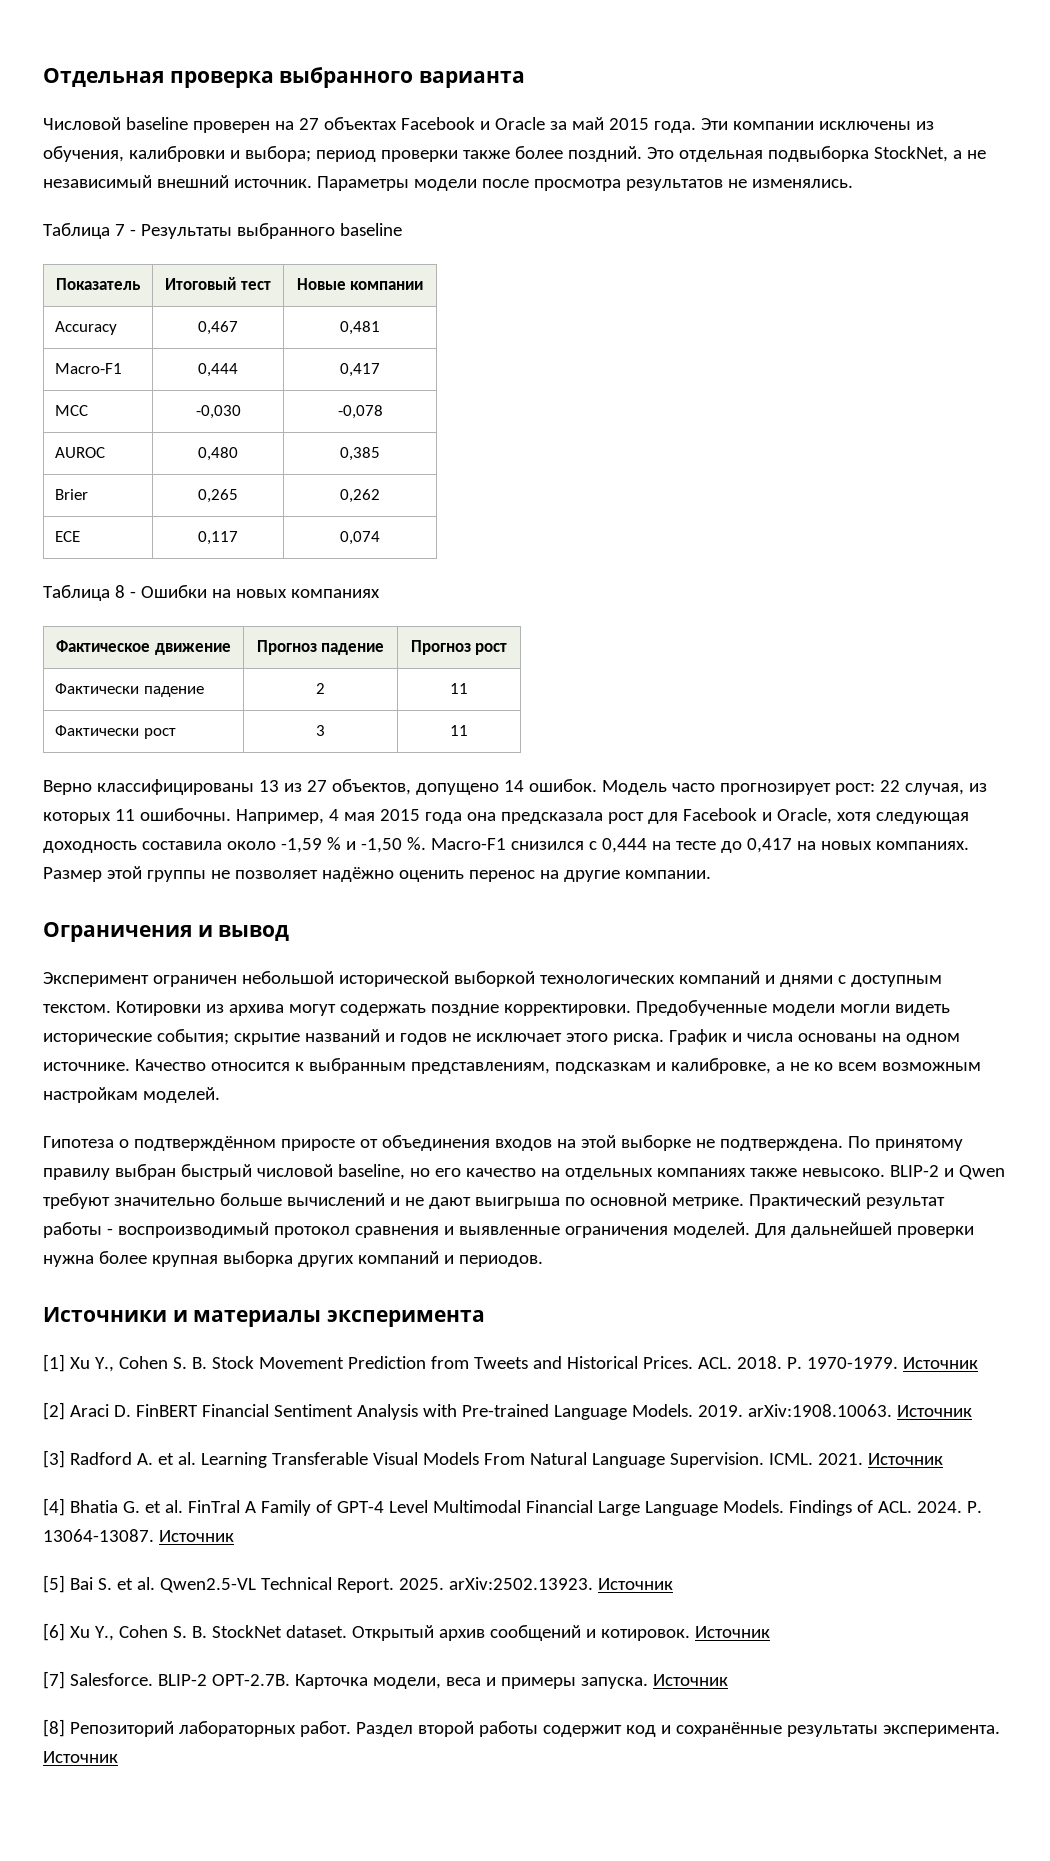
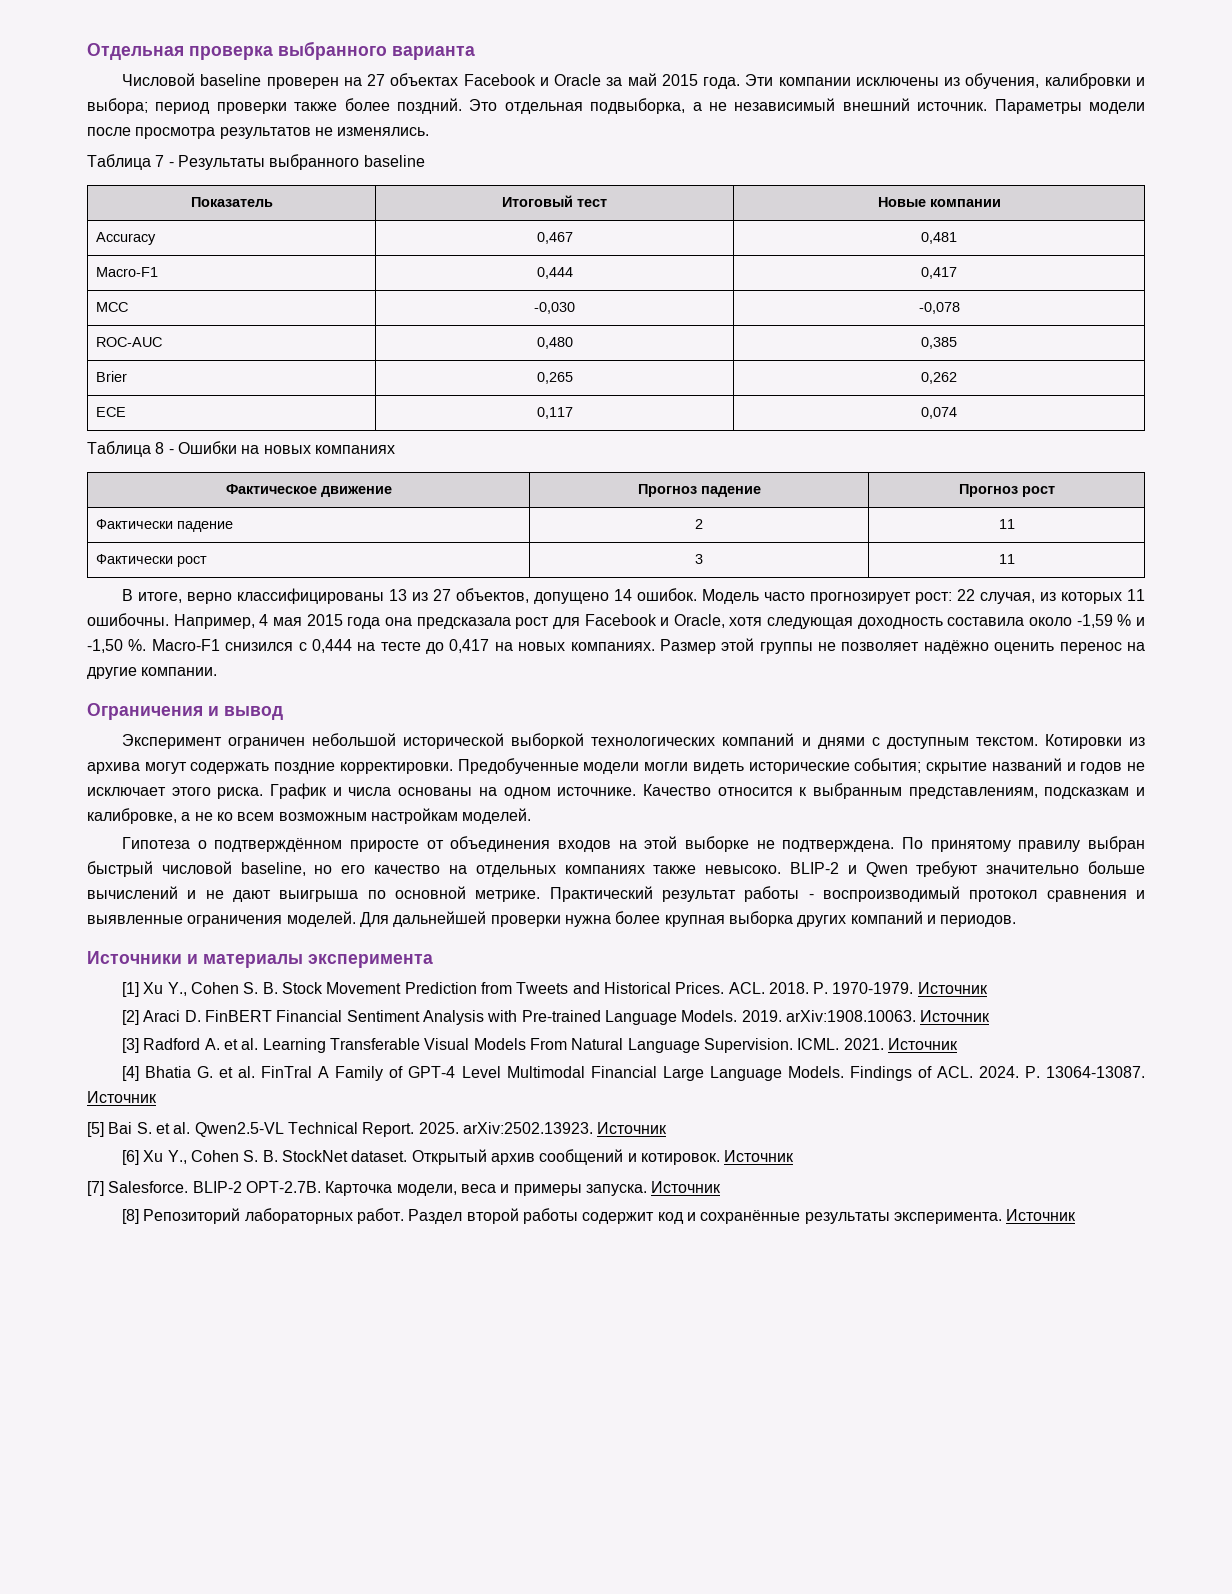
[767,146,948,162] подвыборка StockNet, -> [590,98,686,114] подвыборка,
[55,447,106,458] AUROC -> [95,337,162,347] ROC-AUC
[43,780,92,795] Верно -> [122,589,233,604] В итоге, верно

